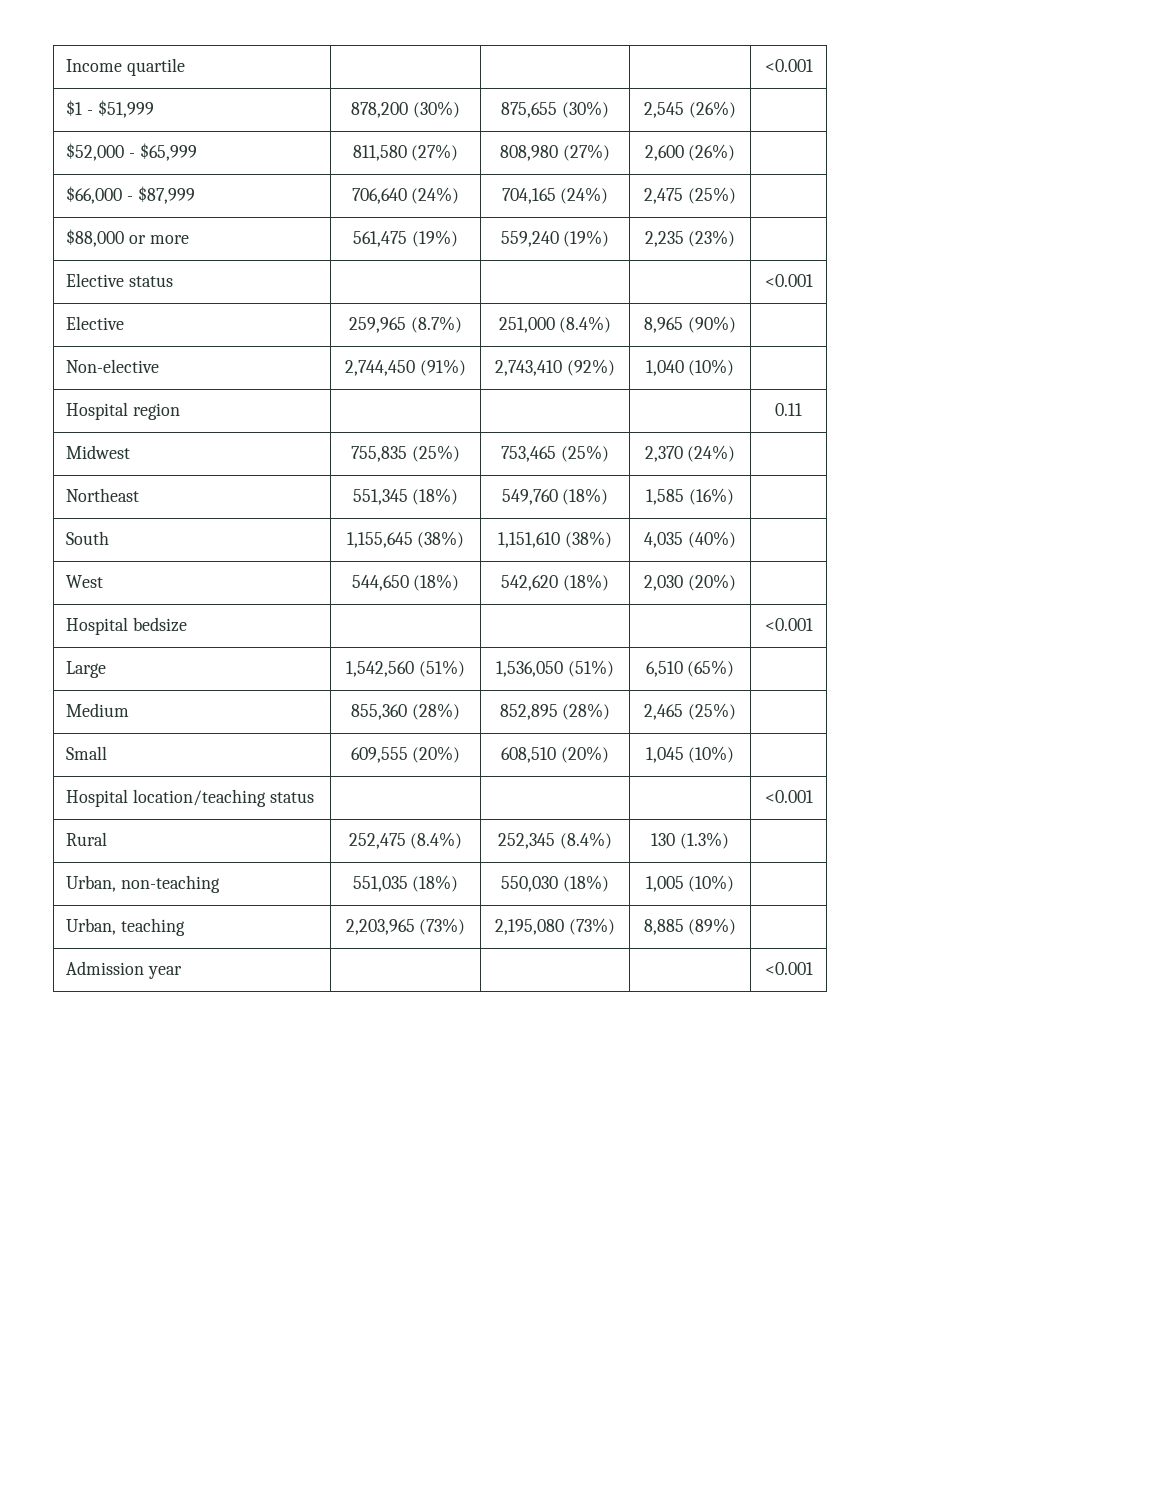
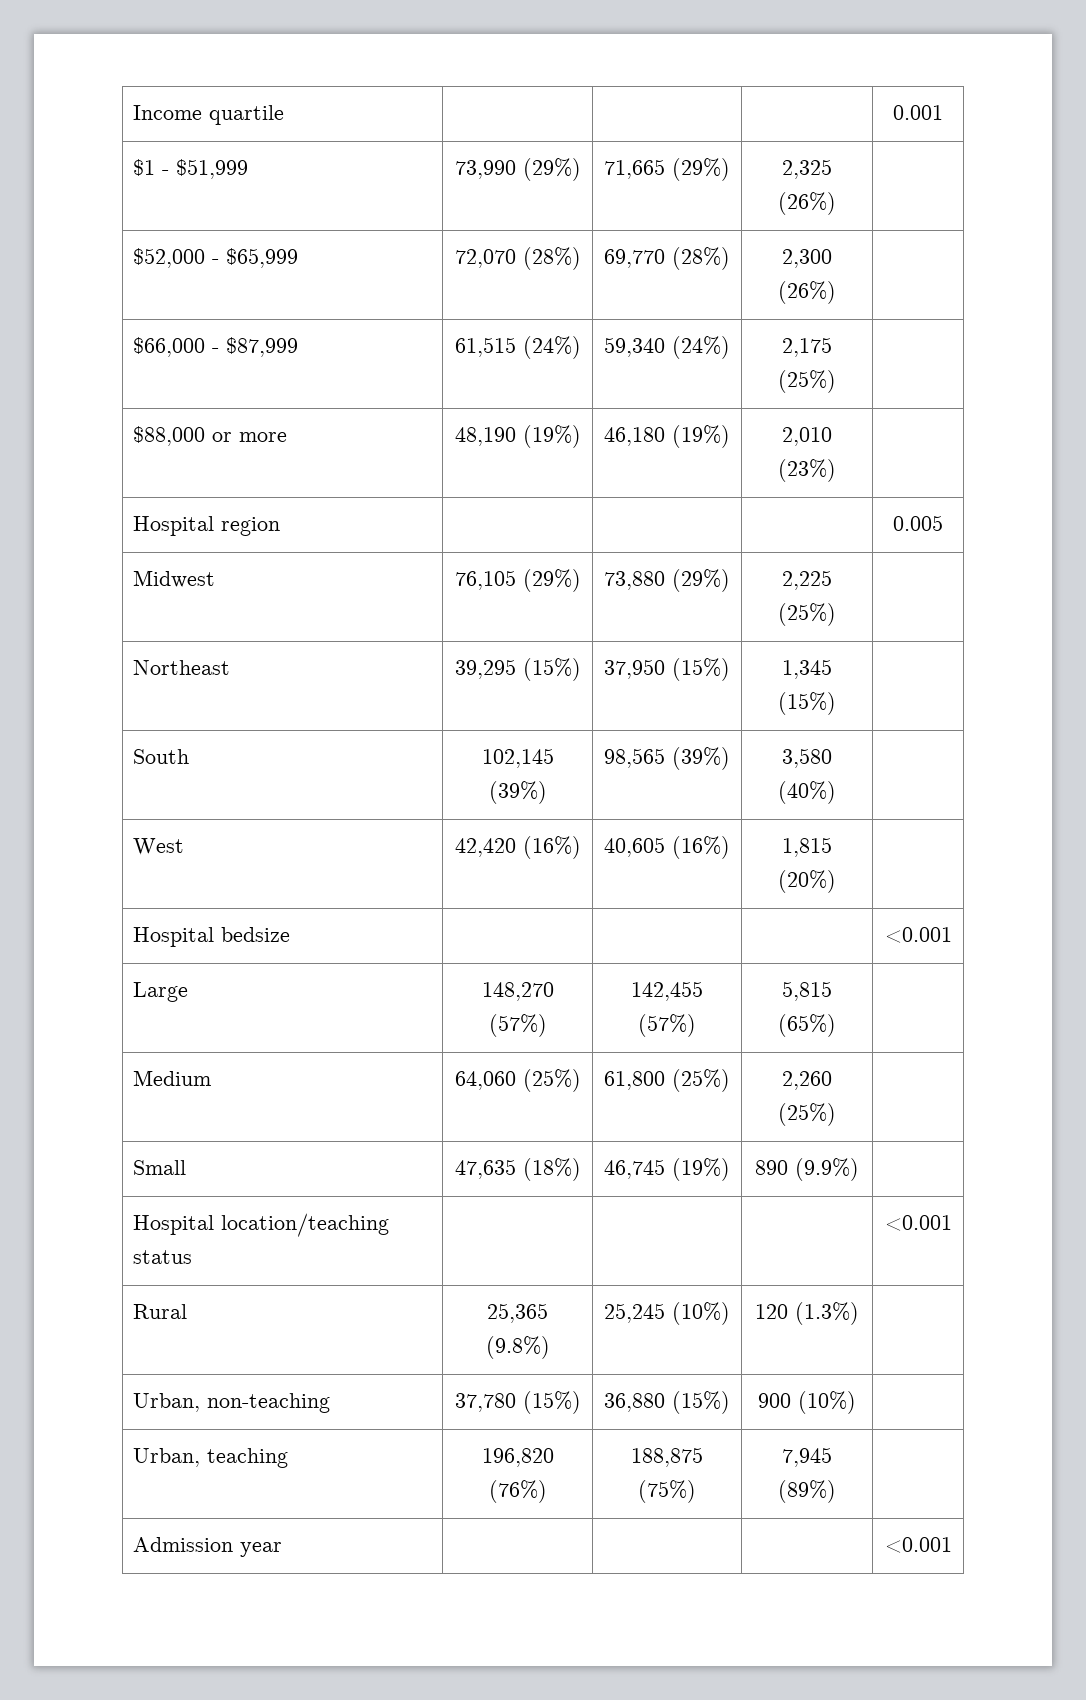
[764,59,813,72] <0.001 -> [893,105,943,120] 0.001
[351,101,460,118] [501,101,609,118] [644,102,685,118] 878,200 (30%) | 875,655 (30%) | 2,545 -> [454,158,581,181] [604,158,730,181] [782,159,832,179] 73,990 (29%) | 71,665 (29%) | 2,325
[352,144,459,161] [500,144,610,161] [644,145,684,161] 811,580 (27%) | 808,980 (27%) | 2,600 -> [454,247,581,270] [604,247,730,270] [782,249,832,268] 72,070 (28%) | 69,770 (28%) | 2,300
[351,187,460,204] [501,187,609,204] [644,188,684,204] 706,640 (24%) | 704,165 (24%) | 2,475 -> [454,336,581,359] [604,336,730,359] [782,337,832,357] 61,515 (24%) | 59,340 (24%) | 2,175
[353,230,458,247] [500,230,610,247] [644,231,684,247] 561,475 (19%) | 559,240 (19%) | 2,235 -> [454,425,581,448] [604,425,730,448] [782,427,832,446] 48,190 (19%) | 46,180 (19%) | 2,010
[66,273,173,287] [764,274,813,287] [66,316,125,330] [349,316,462,333] [498,316,612,333] [644,316,736,333] [66,359,160,373] [345,359,466,376] [495,359,615,376] [645,359,735,376] // Elective status | | | | <0.001 // Elective | 259,965 (8.7%) | 251,000 (8.4%) | 8,965 (90%) | // Non-elective | 2,744,450 (91%) | 2,743,410 (92%) | 1,040 (10%) | -> (836, 470) none
[775,403,802,416] 0.11 -> [893,515,943,531] 0.005
[351,445,460,462] [501,445,609,462] [644,445,736,462] [66,488,140,502] [352,488,459,505] [501,488,609,505] [646,488,734,505] [66,531,110,545] [346,531,465,548] [498,531,612,548] [644,531,736,548] [66,575,104,588] [351,574,460,591] [501,574,609,591] [644,575,684,591] 755,835 (25%) | 753,465 (25%) | 2,370 (24%) | // Northeast | 551,345 (18%) | 549,760 (18%) | 1,585 (16%) | // South | 1,155,645 (38%) | 1,151,610 (38%) | 4,035 (40%) | // West | 544,650 (18%) | 542,620 (18%) | 2,030 -> [454,569,581,592] [604,569,730,592] [782,570,832,590] [778,603,836,626] [133,660,231,675] [454,658,581,681] [604,658,730,681] [782,659,832,679] [778,692,836,715] [133,749,190,764] [481,748,554,768] [488,781,547,804] [604,747,730,770] [782,748,832,768] [778,781,836,804] [133,838,185,855] [454,836,581,859] [604,836,730,859] [782,837,832,857] 76,105 (29%) | 73,880 (29%) | 2,225 (25%) | // Northeast | 39,295 (15%) | 37,950 (15%) | 1,345 (15%) | // South | 102,145 (39%) | 98,565 (39%) | 3,580 (40%) | // West | 42,420 (16%) | 40,605 (16%) | 1,815
[346,660,465,677] [496,660,614,677] [645,660,735,677] [66,703,130,717] [351,703,460,720] [499,703,611,720] [644,703,736,720] [66,746,108,760] [350,746,461,763] [501,746,609,763] [645,746,735,763] 1,542,560 (51%) | 1,536,050 (51%) | 6,510 (65%) | // Medium | 855,360 (28%) | 852,895 (28%) | 2,465 (25%) | // Small | 609,555 (20%) | 608,510 (20%) | 1,045 (10%) -> [481,982,554,1001] [488,1014,547,1037] [631,981,703,1001] [638,1014,696,1037] [782,981,832,1001] [778,1014,836,1037] [133,1070,212,1086] [454,1069,581,1092] [604,1069,730,1092] [782,1071,832,1090] [778,1103,836,1126] [133,1160,187,1175] [454,1158,581,1181] [604,1158,730,1181] [755,1158,859,1181] 148,270 (57%) | 142,455 (57%) | 5,815 (65%) | // Medium | 64,060 (25%) | 61,800 (25%) | 2,260 (25%) | // Small | 47,635 (18%) | 46,745 (19%) | 890 (9.9%)
[348,832,463,849] [498,832,612,849] [651,832,729,849] [66,875,220,893] [352,875,459,892] [501,875,609,892] [645,875,735,892] [66,918,185,936] [345,918,466,935] [495,918,615,935] [643,919,684,935] 252,475 (8.4%) | 252,345 (8.4%) | 130 (1.3%) | // Urban, non-teaching | 551,035 (18%) | 550,030 (18%) | 1,005 (10%) | // Urban, teaching | 2,203,965 (73%) | 2,195,080 (73%) | 8,885 -> [487,1303,548,1323] [485,1336,550,1359] [604,1302,730,1325] [755,1302,859,1325] [133,1393,331,1413] [454,1391,581,1414] [604,1391,730,1414] [758,1391,856,1414] [133,1448,289,1468] [481,1448,554,1467] [488,1480,547,1503] [631,1447,703,1467] [638,1480,696,1503] [782,1447,832,1467] 25,365 (9.8%) | 25,245 (10%) | 120 (1.3%) | // Urban, non-teaching | 37,780 (15%) | 36,880 (15%) | 900 (10%) | // Urban, teaching | 196,820 (76%) | 188,875 (75%) | 7,945

